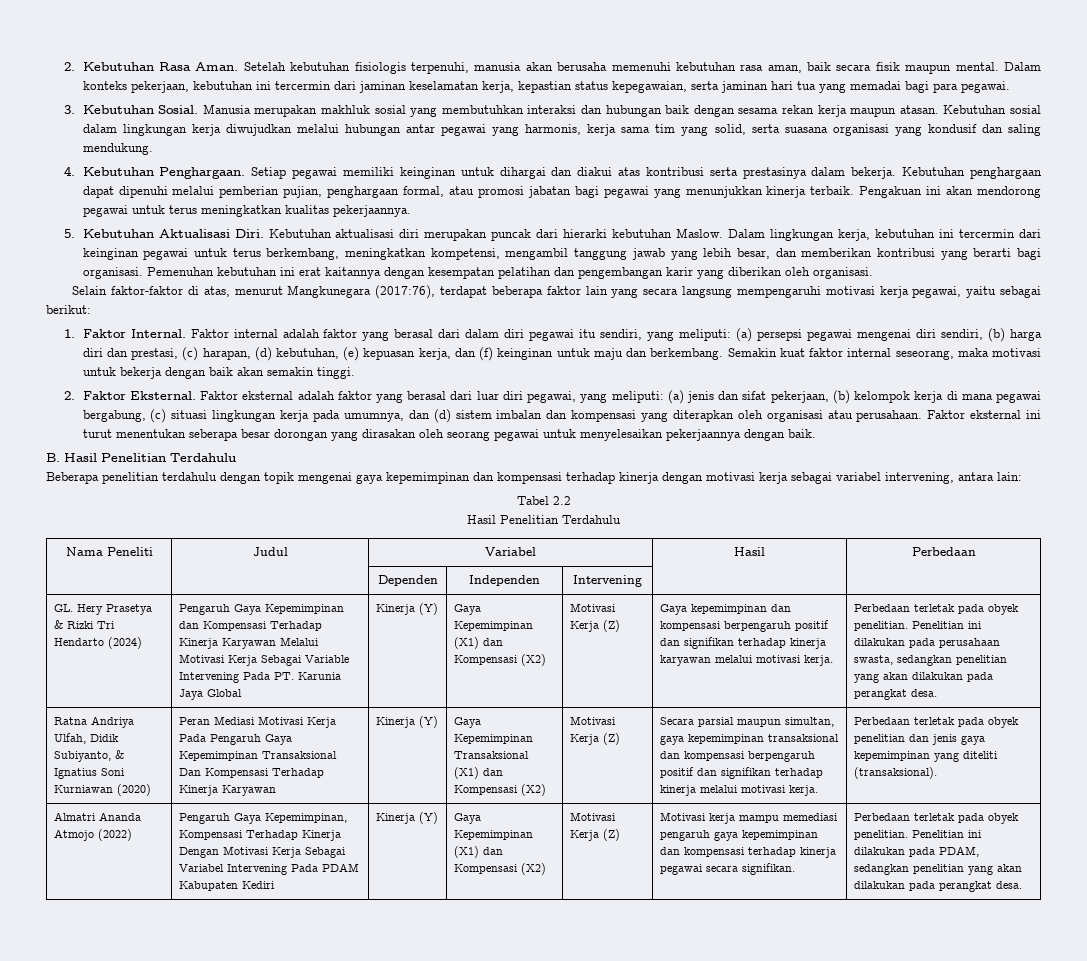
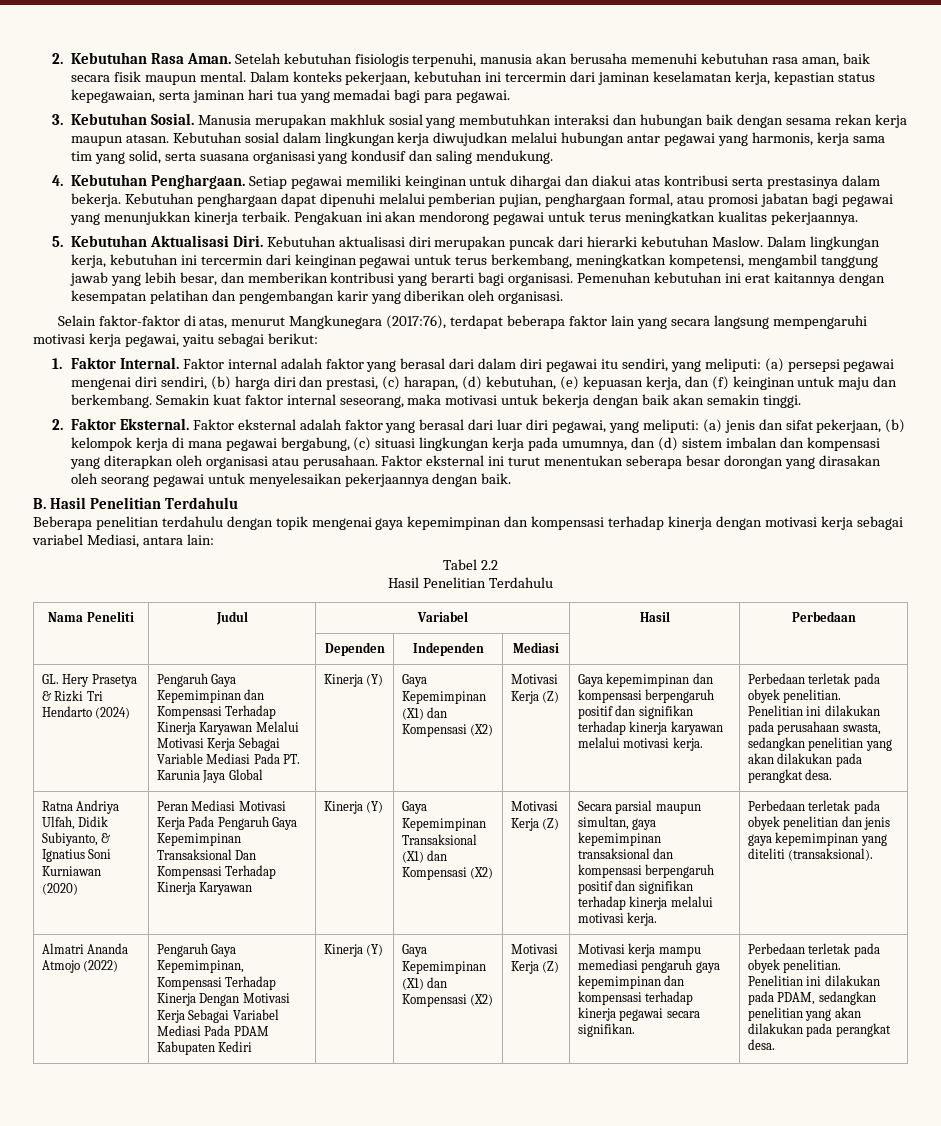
[885,472,954,484] intervening, -> [86,534,139,548] Mediasi,
[573,575,642,587] Intervening -> [513,642,559,653] Mediasi
[179,672,240,683] Intervening -> [206,753,251,764] Mediasi
[227,864,288,875] Intervening -> [156,1025,201,1036] Mediasi

